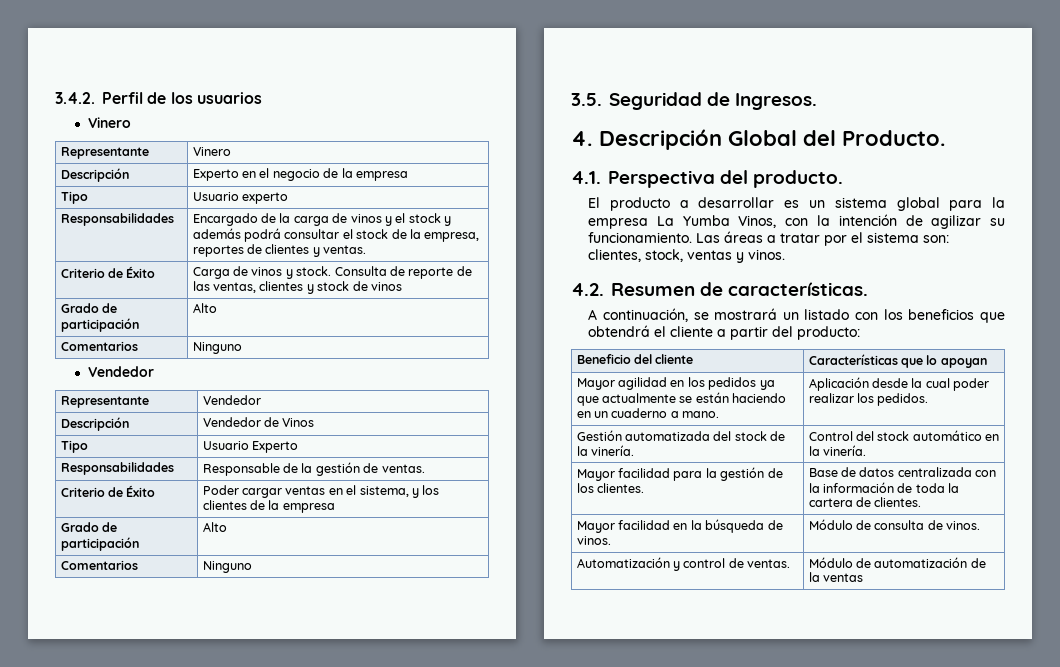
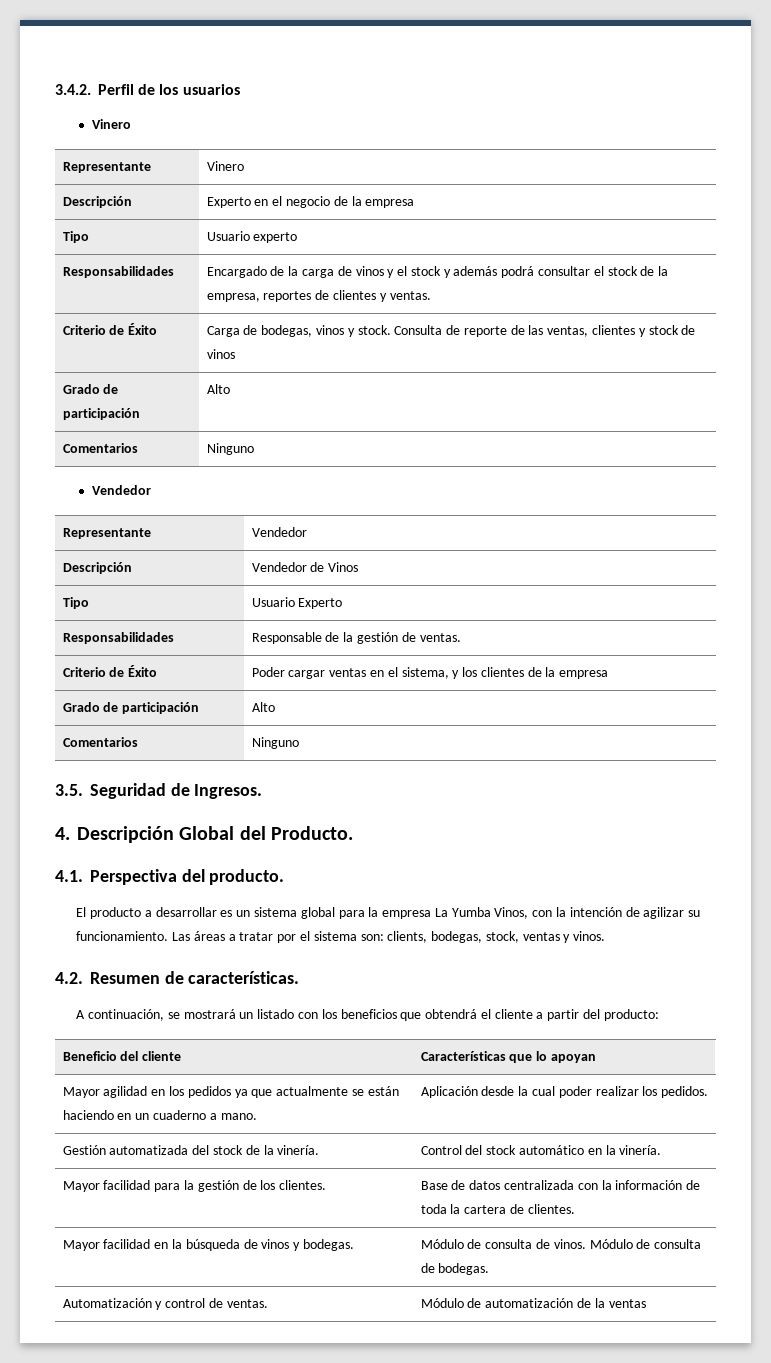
(249, 271) none -> [261,325,313,337] bodegas,
[588,249,642,262] clientes, -> [387,931,483,943] clients, bodegas,
[576,536,611,545] vinos. -> [261,1239,354,1251] vinos y bodegas.
(981, 525) none -> [589,1239,702,1249] [420,1263,490,1275] Módulo de consulta de bodegas.

